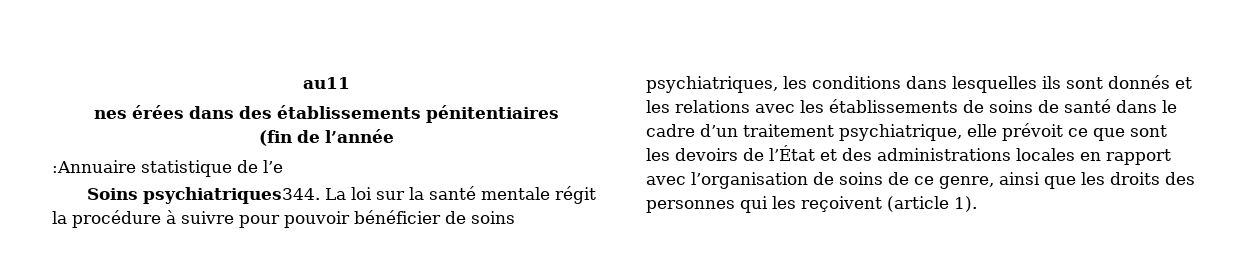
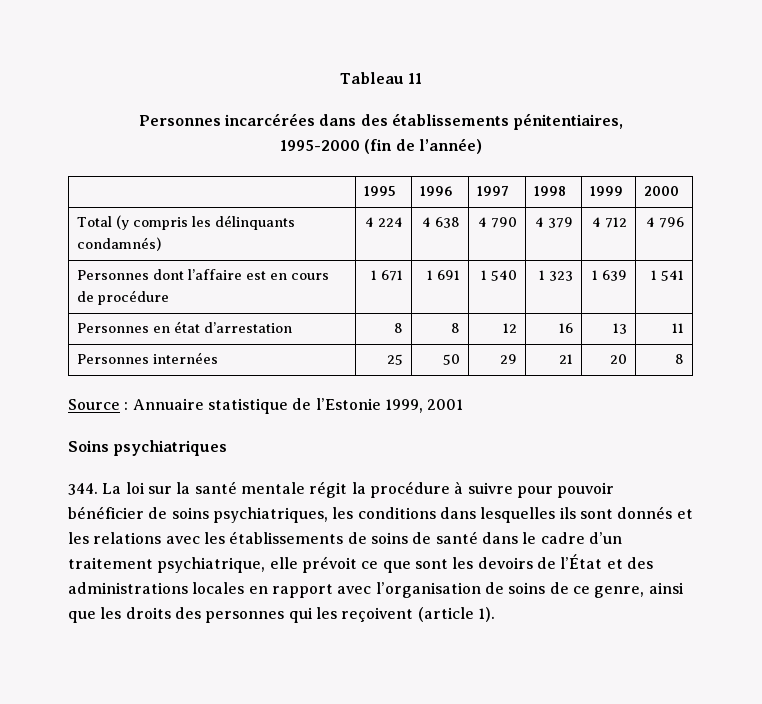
[303,77,350,89] [94,105,559,123] [259,129,394,146] [52,160,283,177] au11 // nes érées dans des établissements pénitentiaires // (fin de l’année // :Annuaire statistique de l’e -> [339,72,423,84] [138,113,624,130] [280,138,482,154] [364,186,397,196] [420,186,454,196] [477,186,510,196] [534,186,567,196] [590,186,624,196] [644,186,680,196] [77,215,296,230] [77,237,162,251] [364,217,403,227] [421,217,460,228] [477,217,517,228] [534,217,573,228] [591,217,627,228] [645,217,684,228] [77,269,330,280] [77,290,170,305] [370,270,403,281] [426,270,460,280] [480,270,517,281] [538,270,573,281] [591,270,627,281] [650,270,684,281] [77,321,293,333] [393,323,403,333] [450,323,460,333] [502,323,517,333] [558,323,573,333] [612,323,627,334] [671,323,684,333] [77,352,219,364] [386,354,403,365] [442,354,460,365] [499,354,517,364] [558,354,573,364] [609,354,627,364] [674,354,684,364] [68,398,464,414] Tableau 11 // Personnes incarcérées dans des établissements pénitentiaires, // 1995-2000 (fin de l’année) // | 1995 | 1996 | 1997 | 1998 | 1999 | 2000 // Total (y compris les délinquants condamnés) | 4 224 | 4 638 | 4 790 | 4 379 | 4 712 | 4 796 // Personnes dont l’affaire est en cours de procédure | 1 671 | 1 691 | 1 540 | 1 323 | 1 639 | 1 541 // Personnes en état d’arrestation | 8 | 8 | 12 | 16 | 13 | 11 // Personnes internées | 25 | 50 | 29 | 21 | 20 | 8 // Source : Annuaire statistique de l’Estonie 1999, 2001
[142,187,320,204] psychiatriques344. -> [113,440,228,456] [68,483,98,495] psychiatriques // 344.

